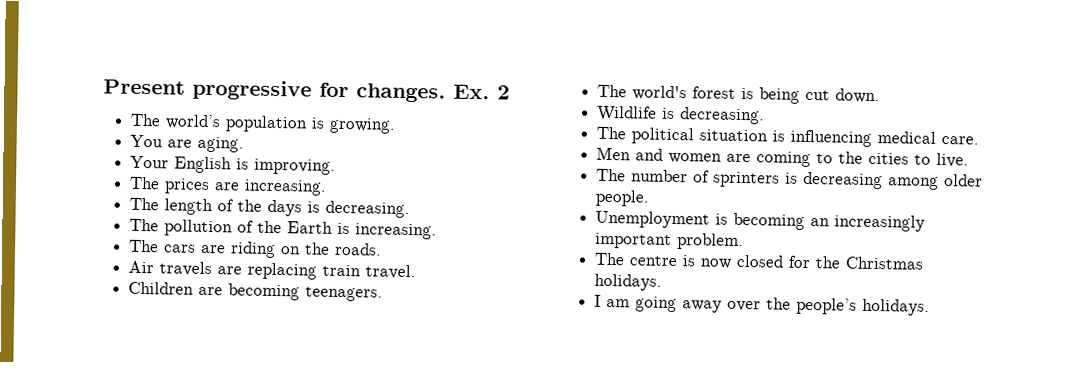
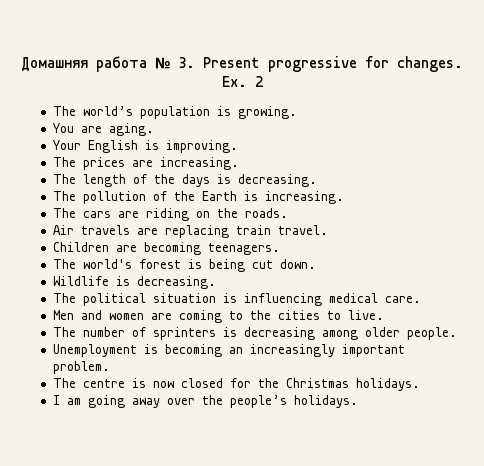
(103, 87) none -> [21,56,195,72] Домашняя работа № 3.

